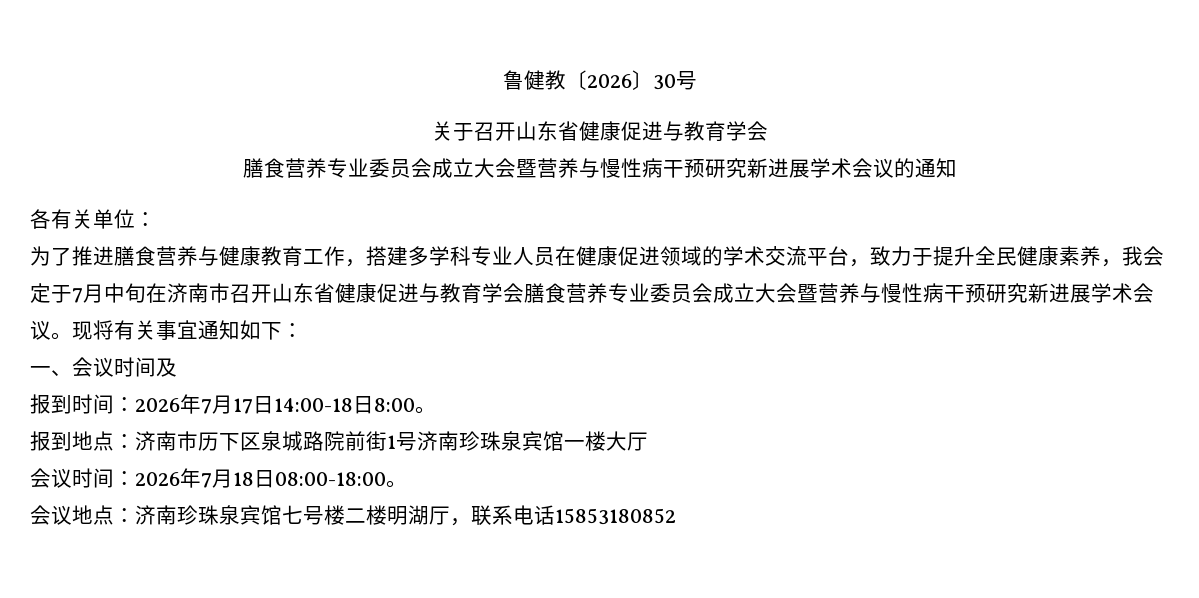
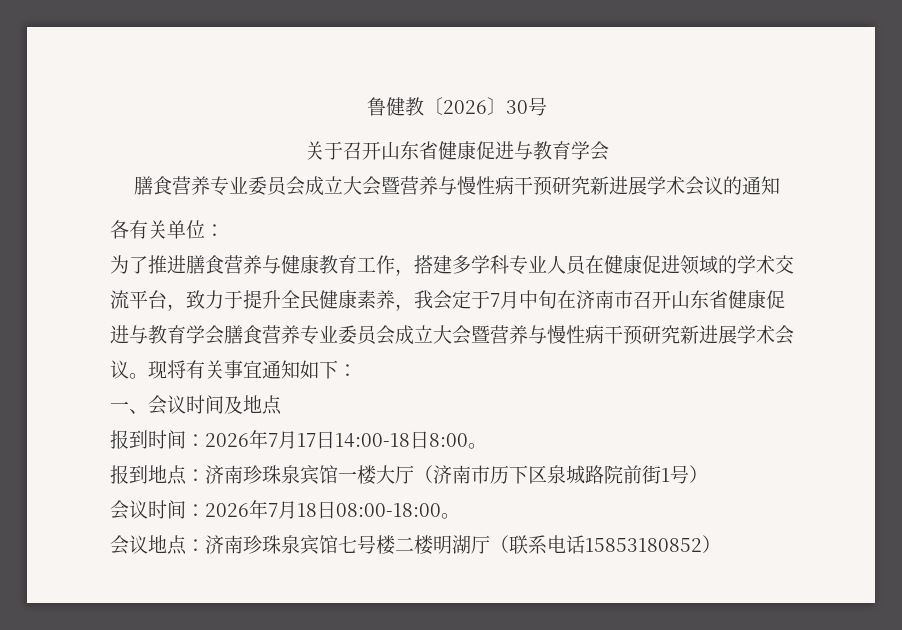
(177, 367) none -> [243,395,282,415] 地点
(177, 441) none -> [243,465,471,485] 珍珠泉宾馆一楼大厅（济南
[417,431,648,451] 济南珍珠泉宾馆一楼大厅 -> [689,465,708,483] ）
[450,518,471,526] ， -> [490,535,509,553] （
(676, 516) none -> [702,535,721,553] ）

